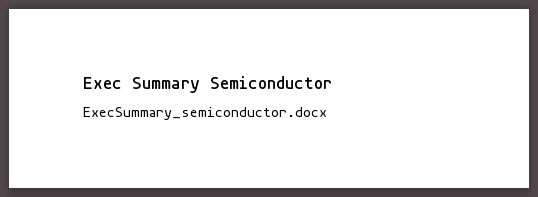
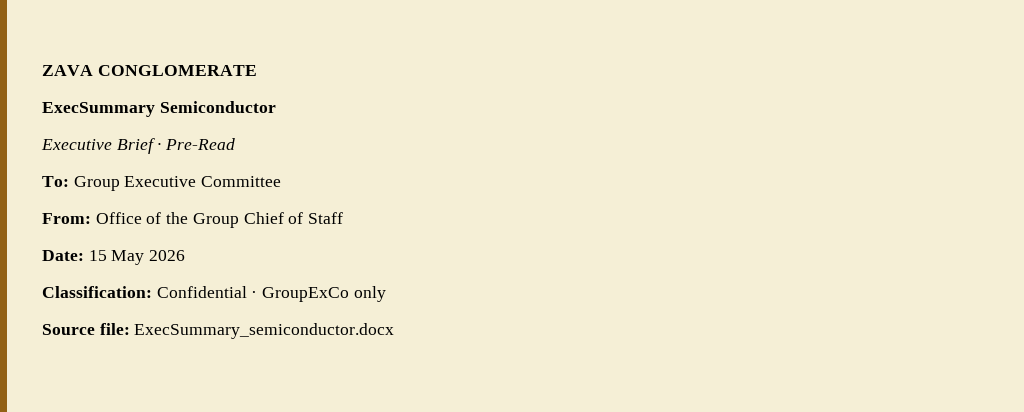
[83,76,332,93] Exec Summary Semiconductor // -> [42,65,257,76] [42,101,276,117] [41,138,236,154] [42,176,282,191] [42,212,344,228] [42,250,186,265] [42,286,386,302] [42,323,130,335] ZAVA CONGLOMERATE // ExecSummary Semiconductor // Executive Brief · Pre-Read // To: Group Executive Committee // From: Office of the Group Chief of Staff // Date: 15 May 2026 // Classification: Confidential · GroupExCo only // Source file:

